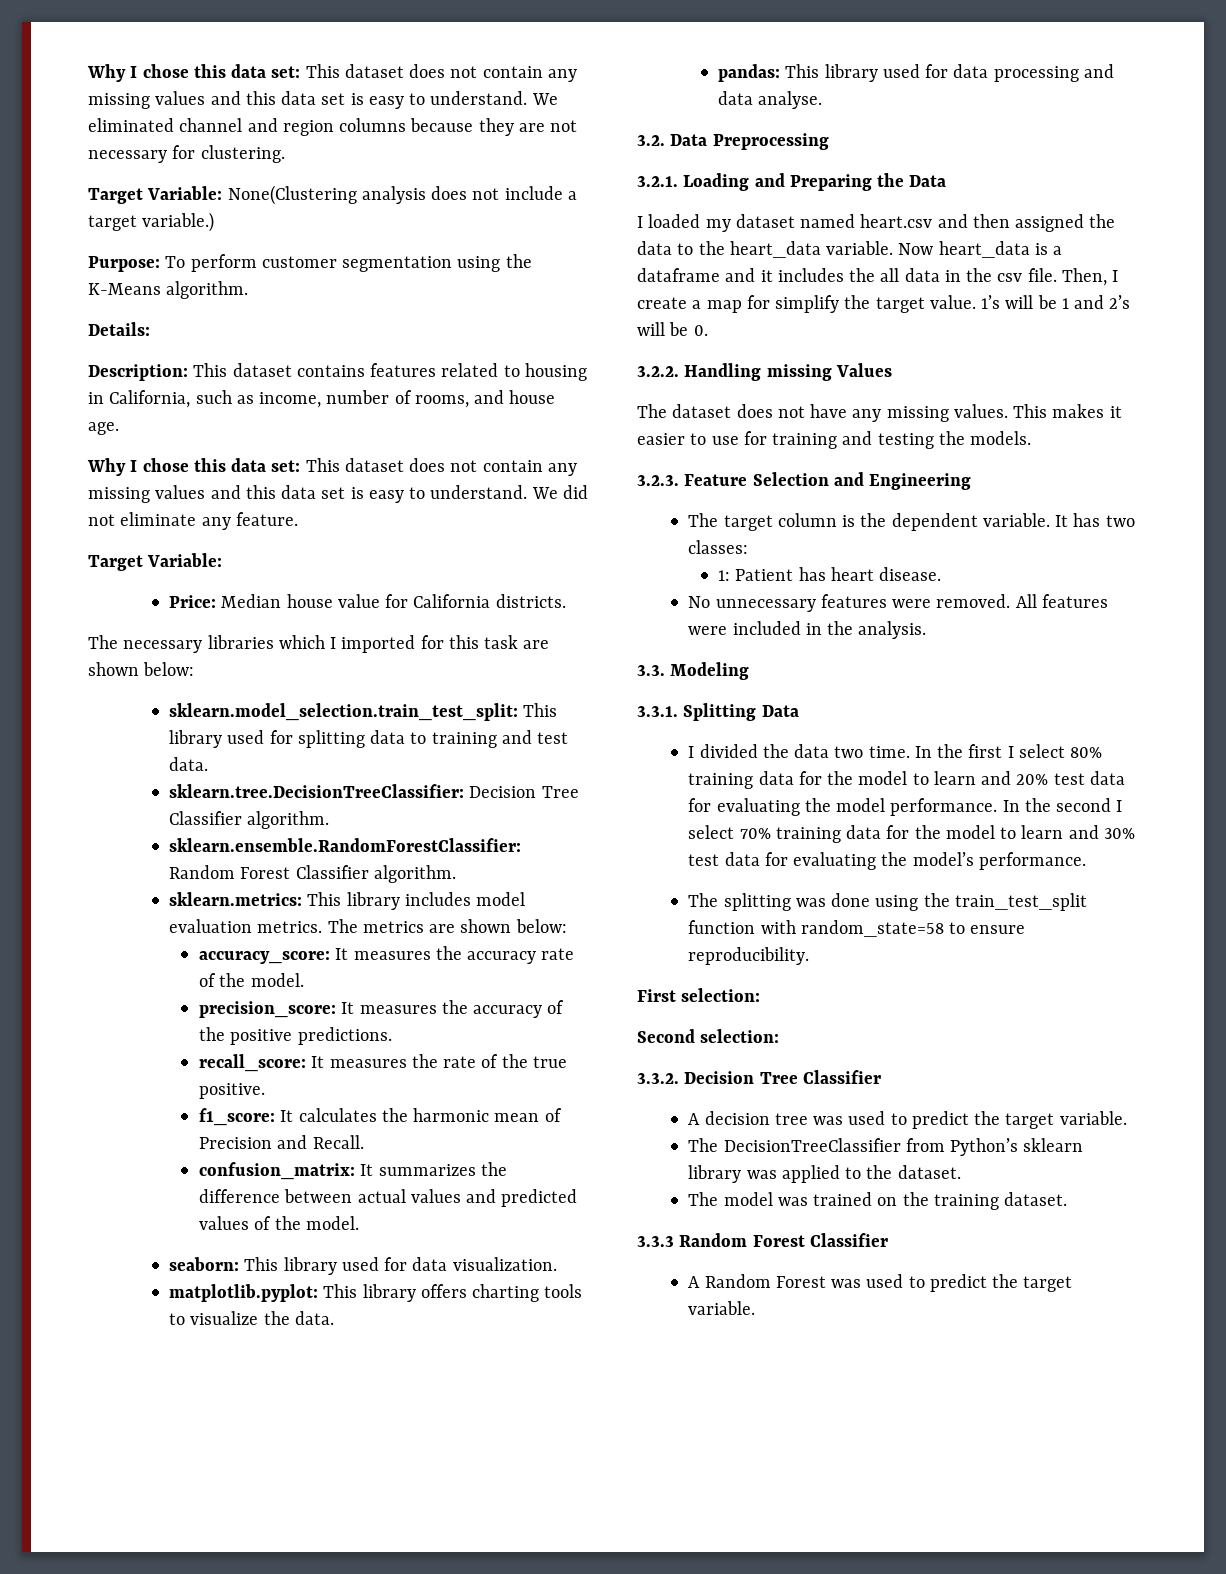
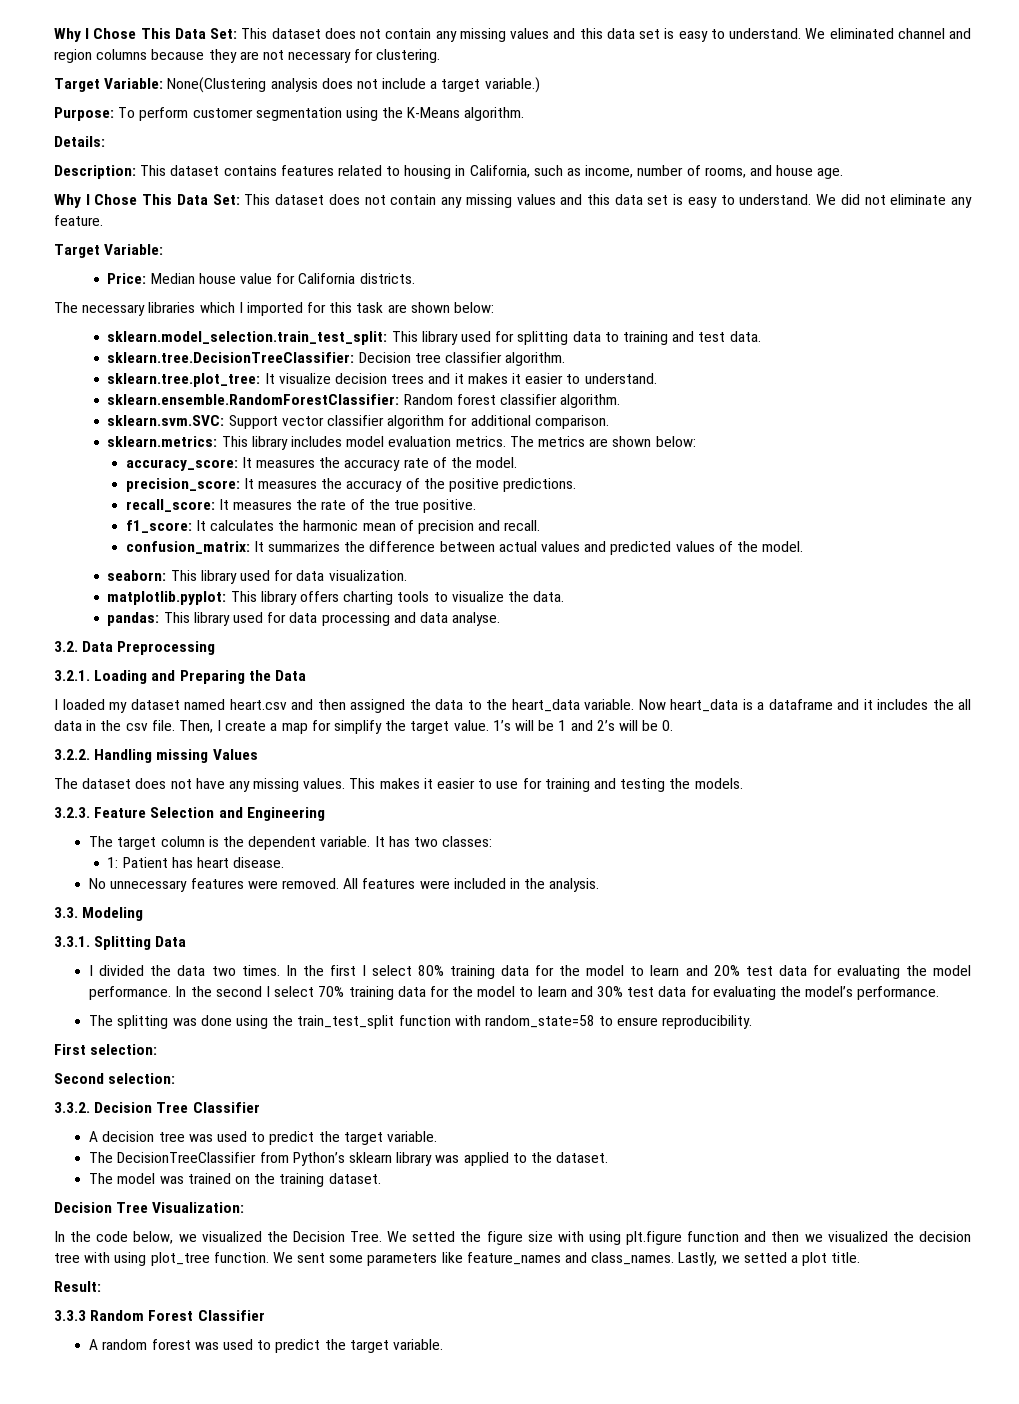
[87,64,301,82] Why I chose this data set: -> [54,28,238,42] Why I Chose This Data Set:
[142,458,301,472] chose this data set: -> [94,194,240,205] Chose This Data Set:
[541,786,579,798] [169,811,330,829] Tree Classifier algorithm. -> [414,352,566,366] [107,373,657,387] tree classifier algorithm. // sklearn.tree.plot_tree: It visualize decision trees and it makes it easier to understand.
[240,865,456,883] Forest Classifier algorithm. -> [456,394,621,408] [107,415,609,429] forest classifier algorithm. // sklearn.svm.SVC: Support vector classifier algorithm for additional comparison.
[198,1135,364,1149] Precision and Recall. -> [417,520,541,534] precision and recall.
[868,746,910,758] time. -> [241,965,280,976] times.
(1068, 1199) none -> [54,1202,245,1213] [54,1231,972,1245] [54,1252,861,1266] [54,1281,101,1292] // Decision Tree Visualization: // In the code below, we visualized the Decision Tree. We setted the figure size with using plt.figure function and then we visualized the decision tree with using plot_tree function. We sent some parameters like feature_names and class_names. Lastly, we setted a plot title. // Result:
[704,1274,826,1288] Random Forest -> [102,1339,191,1350] random forest

